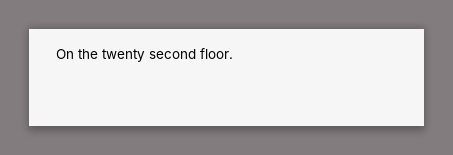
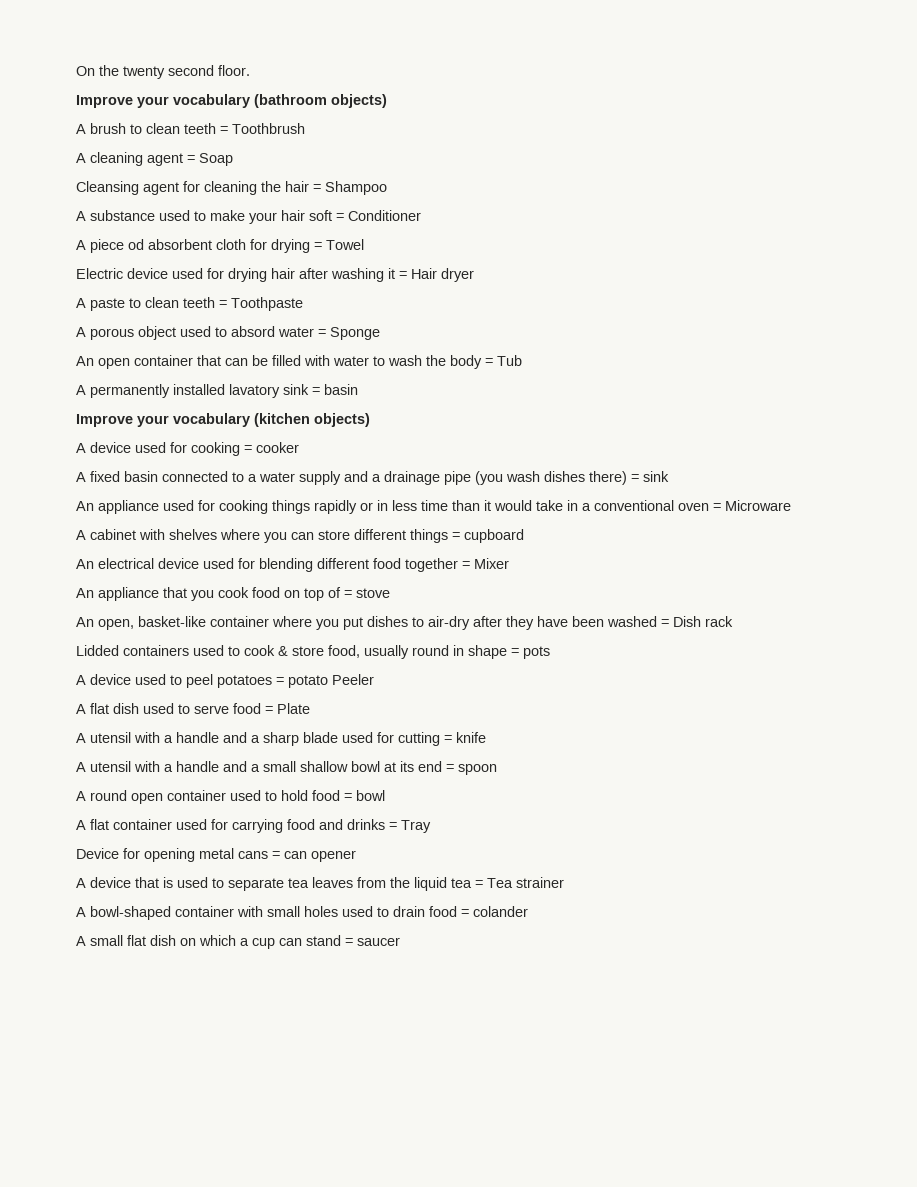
(233, 53) none -> [76,94,387,108] [76,123,305,134] [76,152,233,166] [76,181,387,195] [76,210,421,224] [76,239,364,253] [76,268,474,282] [76,297,303,311] [76,326,380,340] [76,355,522,369] [76,384,358,398] [76,413,370,427] [76,442,299,456] [76,471,669,485] [76,500,791,514] [76,529,524,543] [76,558,509,572] [76,587,390,601] [76,616,733,630] [76,645,550,659] [76,674,374,688] [76,703,310,714] [76,732,486,746] [76,761,497,775] [76,790,385,804] [76,819,431,833] [76,848,356,862] [76,877,564,891] [76,906,528,920] [76,935,400,949] // Improve your vocabulary (bathroom objects) // A brush to clean teeth = Toothbrush // A cleaning agent = Soap // Cleansing agent for cleaning the hair = Shampoo // A substance used to make your hair soft = Conditioner // A piece od absorbent cloth for drying = Towel // Electric device used for drying hair after washing it = Hair dryer // A paste to clean teeth = Toothpaste // A porous object used to absord water = Sponge // An open container that can be filled with water to wash the body = Tub // A permanently installed lavatory sink = basin // Improve your vocabulary (kitchen objects) // A device used for cooking = cooker // A fixed basin connected to a water supply and a drainage pipe (you wash dishes there) = sink // An appliance used for cooking things rapidly or in less time than it would take in a conventional oven = Microware // A cabinet with shelves where you can store different things = cupboard // An electrical device used for blending different food together = Mixer // An appliance that you cook food on top of = stove // An open, basket-like container where you put dishes to air-dry after they have been washed = Dish rack // Lidded containers used to cook & store food, usually round in shape = pots // A device used to peel potatoes = potato Peeler // A flat dish used to serve food = Plate // A utensil with a handle and a sharp blade used for cutting = knife // A utensil with a handle and a small shallow bowl at its end = spoon // A round open container used to hold food = bowl // A flat container used for carrying food and drinks = Tray // Device for opening metal cans = can opener // A device that is used to separate tea leaves from the liquid tea = Tea strainer // A bowl-shaped container with small holes used to drain food = colander // A small flat dish on which a cup can stand = saucer

